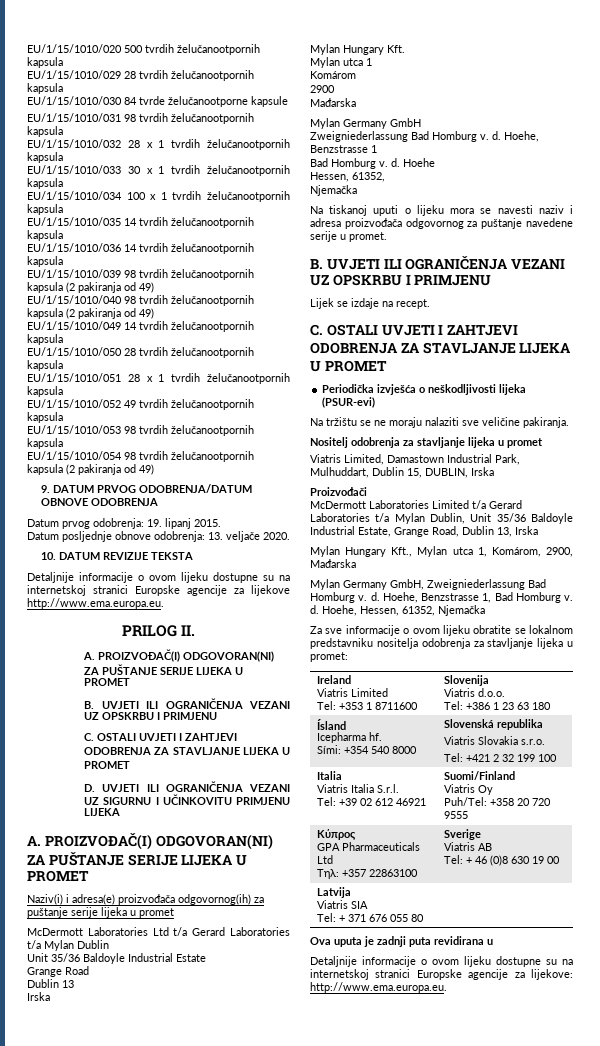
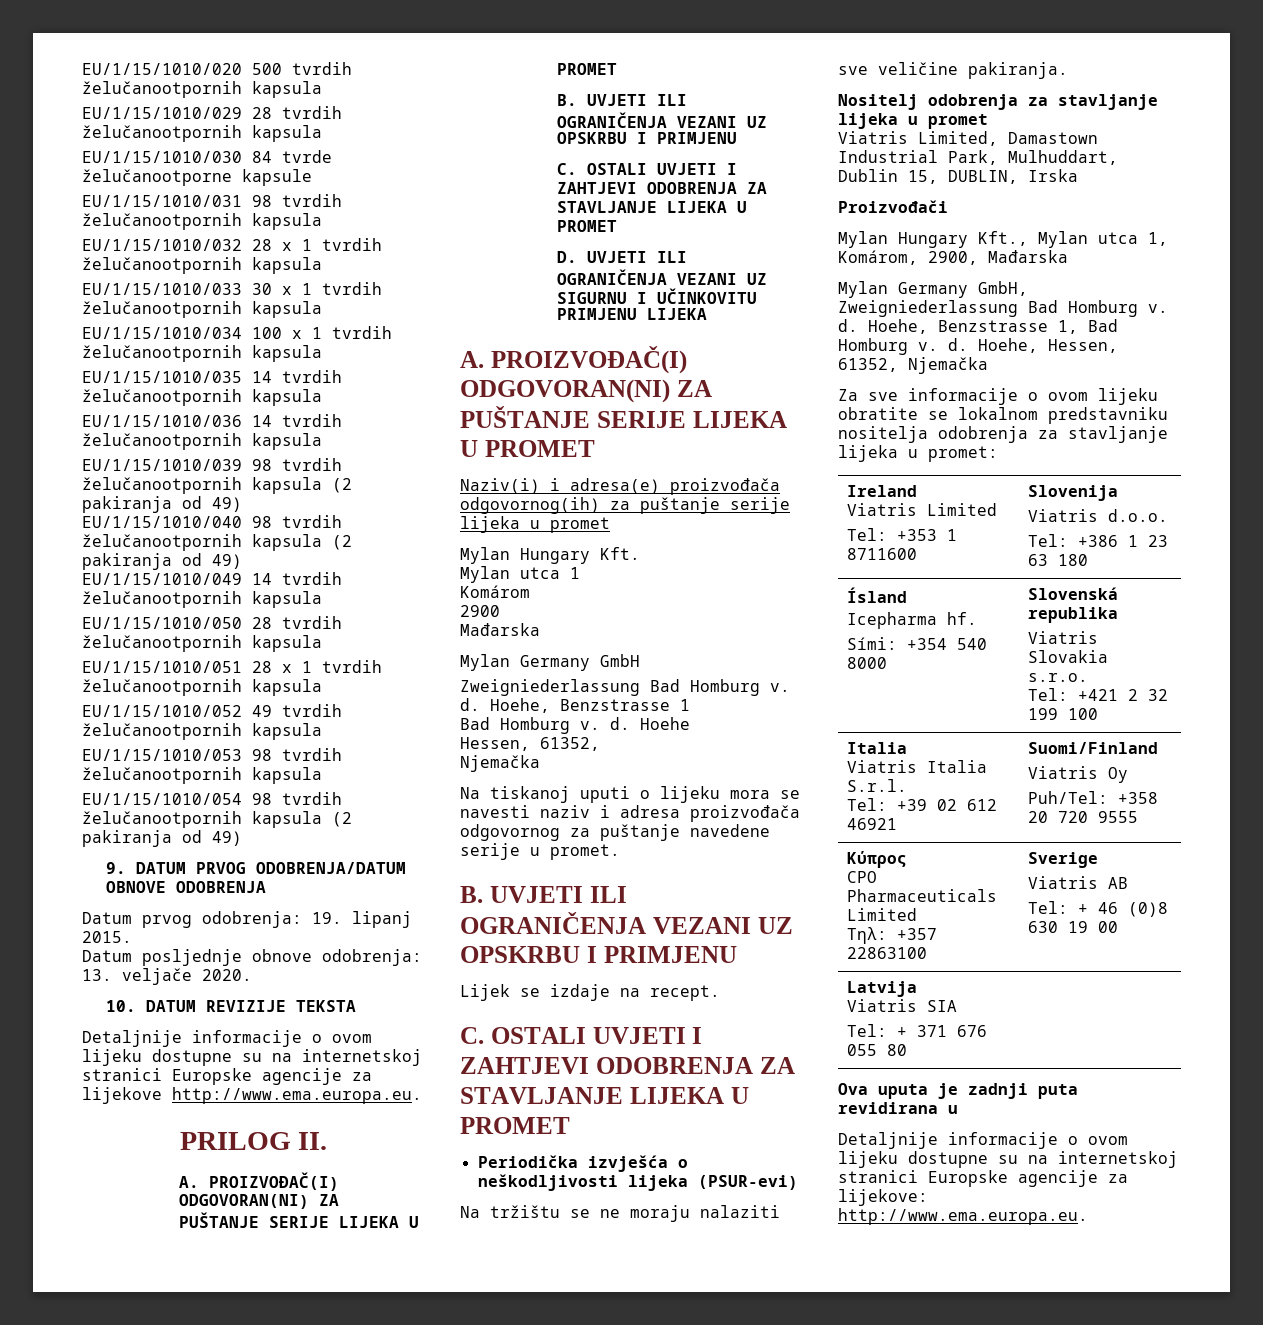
[27,927,290,936] [27,940,109,951] [27,953,206,964] [27,966,89,977] [27,979,74,988] [27,992,50,1001] // McDermott Laboratories Ltd t/a Gerard Laboratories t/a Mylan Dublin // Unit 35/36 Baldoyle Industrial Estate // Grange Road // Dublin 13 // Irska -> (610, 525) none
[310,500,522,509] [310,513,573,524] [310,526,538,537] // McDermott Laboratories Limited t/a Gerard Laboratories t/a Mylan Dublin, Unit 35/36 Baldoyle Industrial Estate, Grange Road, Dublin 13, Irska -> (948, 206) none
[317,842,421,851] [317,855,334,864] GPA Pharmaceuticals Ltd -> [846,871,877,883] [846,889,997,902] [846,908,917,921] CPO Pharmaceuticals Limited

